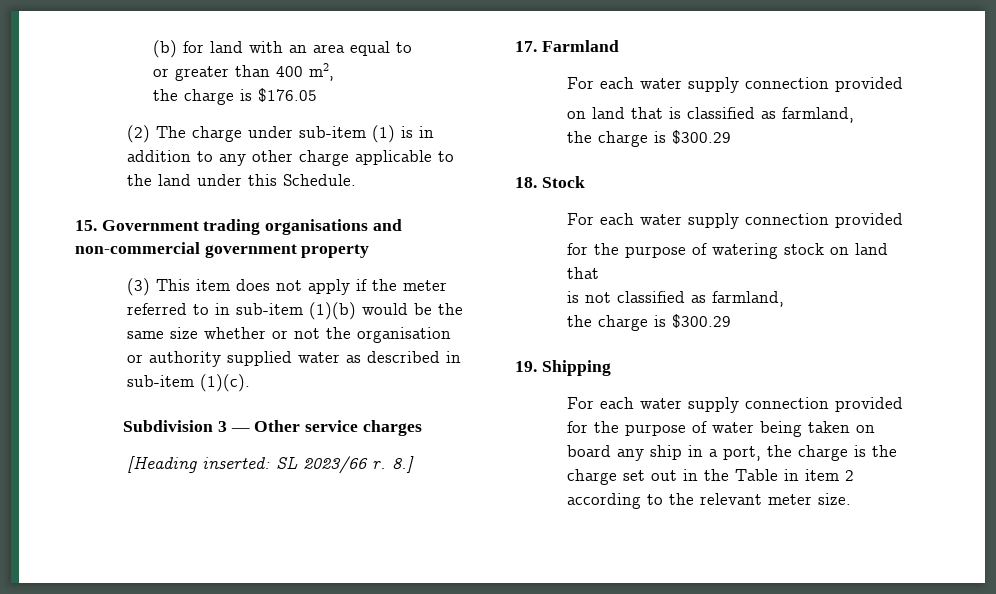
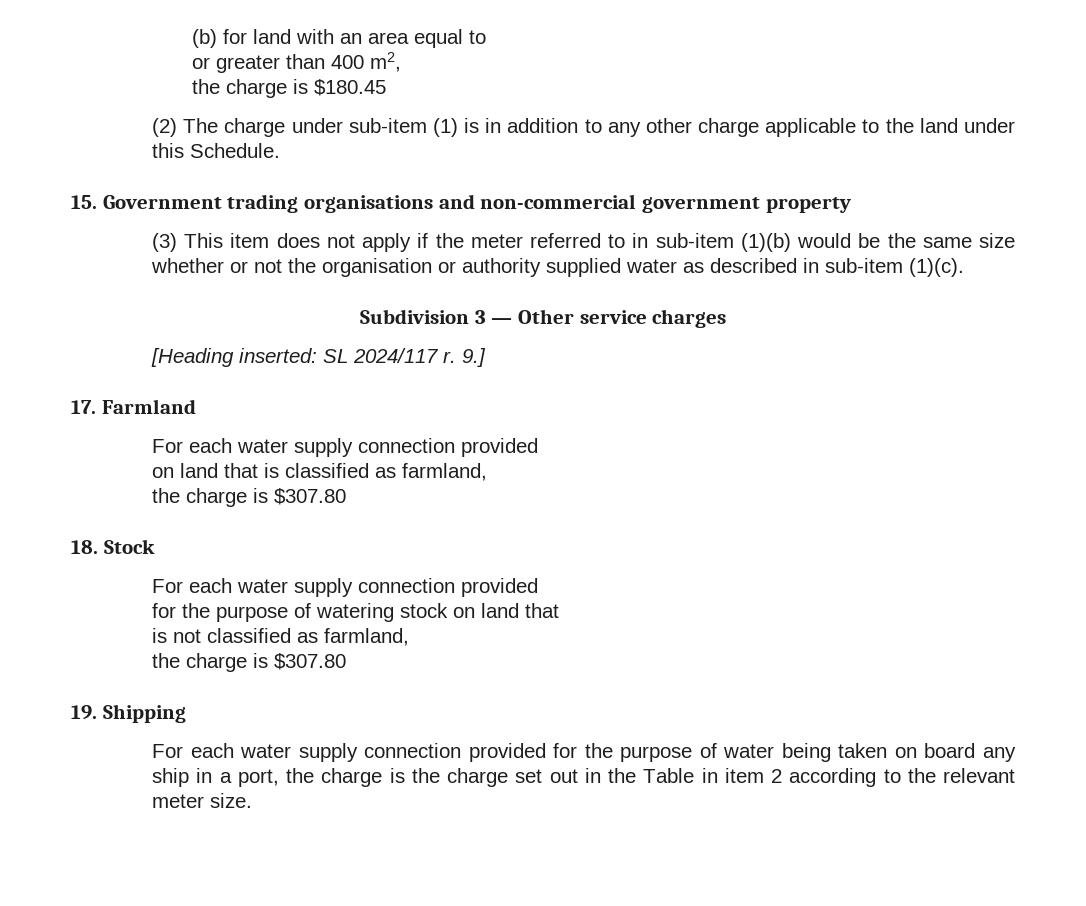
[257,88,317,102] $176.05 -> [314,79,387,96] $180.45
[302,456,414,474] 2023/66 r. 8.] -> [352,348,486,367] 2024/117 r. 9.]
[671,130,731,144] $300.29 -> [273,488,346,505] $307.80
[671,314,731,328] $300.29 -> [273,653,346,670] $307.80

